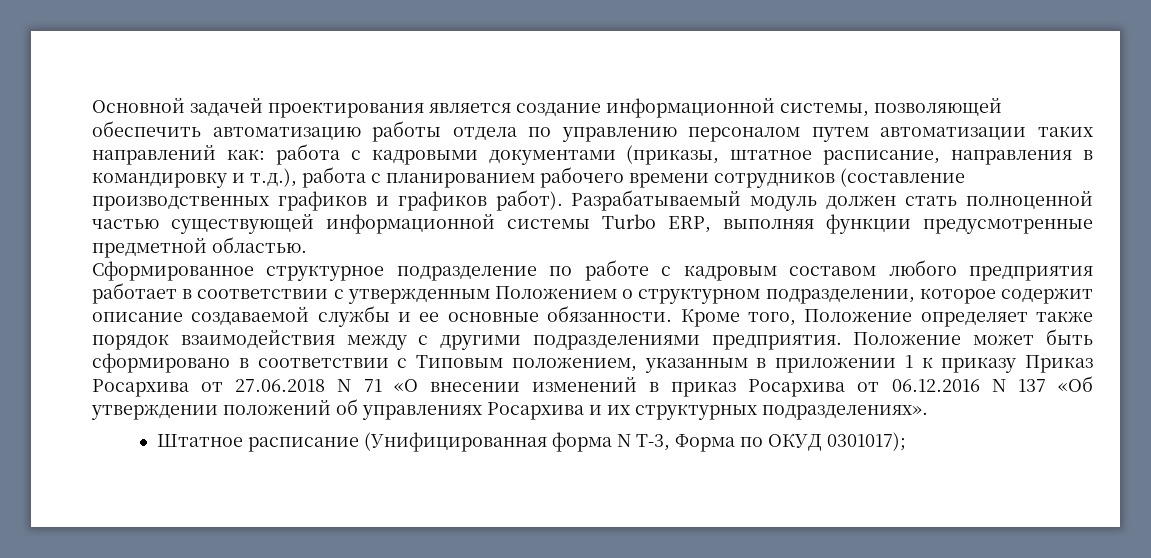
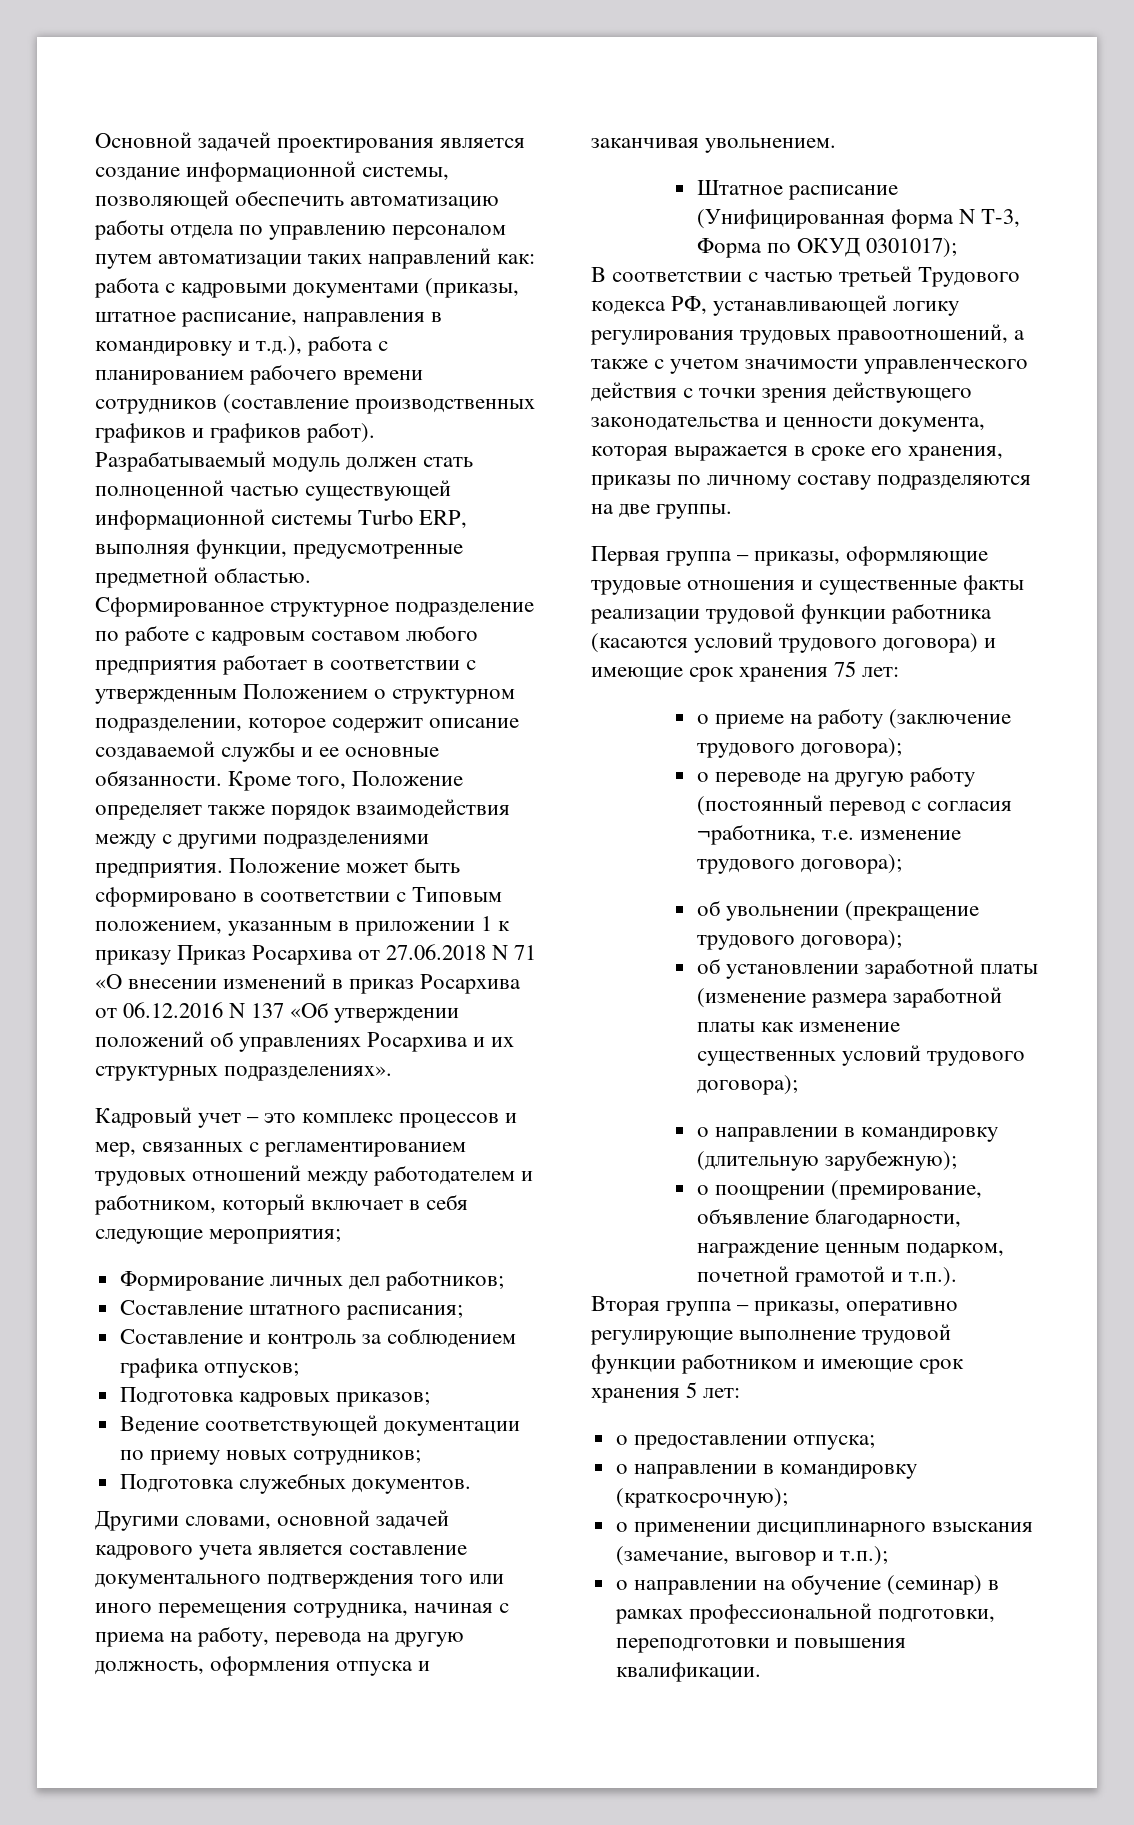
[826,214,911,234] функции -> [196,539,288,559] функции,
(928, 412) none -> [95,1107,518,1128] [95,1142,467,1157] [95,1165,534,1186] [94,1194,469,1215] [95,1229,342,1244] [119,1270,504,1291] [119,1300,463,1320] [119,1328,517,1349] [119,1358,299,1378] [119,1387,430,1407] [119,1415,520,1436] [119,1450,421,1465] [119,1473,471,1494] [95,1510,450,1531] [95,1545,468,1560] [95,1574,505,1589] [95,1603,510,1618] [95,1626,465,1647] [95,1656,431,1676] [591,138,837,153] // Кадровый учет – это комплекс процессов и мер, связанных с регламентированием трудовых отношений между работодателем и работником, который включает в себя следующие мероприятия; // Формирование личных дел работников; // Составление штатного расписания; // Составление и контроль за соблюдением графика отпусков; // Подготовка кадровых приказов; // Ведение соответствующей документации по приему новых сотрудников; // Подготовка служебных документов. // Другими словами, основной задачей кадрового учета является составление документального подтверждения того или иного перемещения сотрудника, начиная с приема на работу, перевода на другую должность, оформления отпуска и заканчивая увольнением.
(906, 441) none -> [591,266,1021,287] [591,295,960,316] [590,324,1026,345] [591,359,1029,374] [591,382,973,403] [591,417,986,432] [591,446,1004,461] [591,475,1032,490] [591,504,733,519] [591,546,989,566] [591,575,1025,595] [590,603,993,624] [591,632,997,653] [591,661,900,682] [696,708,1012,729] [696,738,902,758] [696,766,976,787] [696,795,1012,816] [696,824,961,845] [696,854,902,874] [696,900,979,921] [696,930,902,950] [696,958,1038,979] [696,987,1002,1008] [696,1022,900,1032] [696,1045,1025,1066] [696,1075,798,1095] [696,1127,998,1142] [696,1150,957,1171] [696,1180,982,1200] [696,1208,961,1229] [696,1243,1004,1258] [696,1266,957,1287] [591,1296,959,1316] [590,1324,952,1345] [591,1353,965,1374] [591,1382,741,1403] [615,1435,875,1450] [615,1464,917,1479] [615,1488,788,1508] [615,1522,1033,1537] [615,1546,888,1566] [615,1574,1000,1595] [614,1603,995,1624] [615,1638,906,1653] [615,1662,761,1682] // В соответствии с частью третьей Трудового кодекса РФ, устанавливающей логику регулирования трудовых правоотношений, а также с учетом значимости управленческого действия с точки зрения действующего законодательства и ценности документа, которая выражается в сроке его хранения, приказы по личному составу подразделяются на две группы. // Первая группа – приказы, оформляющие трудовые отношения и существенные факты реализации трудовой функции работника (касаются условий трудового договора) и имеющие срок хранения 75 лет: // о приеме на работу (заключение трудового договора); // о переводе на другую работу (постоянный перевод с согласия ¬работника, т.е. изменение трудового договора); // об увольнении (прекращение трудового договора); // об установлении заработной платы (изменение размера заработной платы как изменение существенных условий трудового договора); // о направлении в командировку (длительную зарубежную); // о поощрении (премирование, объявление благодарности, награждение ценным подарком, почетной грамотой и т.п.). // Вторая группа – приказы, оперативно регулирующие выполнение трудовой функции работником и имеющие срок хранения 5 лет: // о предоставлении отпуска; // о направлении в командировку (краткосрочную); // о применении дисциплинарного взыскания (замечание, выговор и т.п.); // о направлении на обучение (семинар) в рамках профессиональной подготовки, переподготовки и повышения квалификации.

